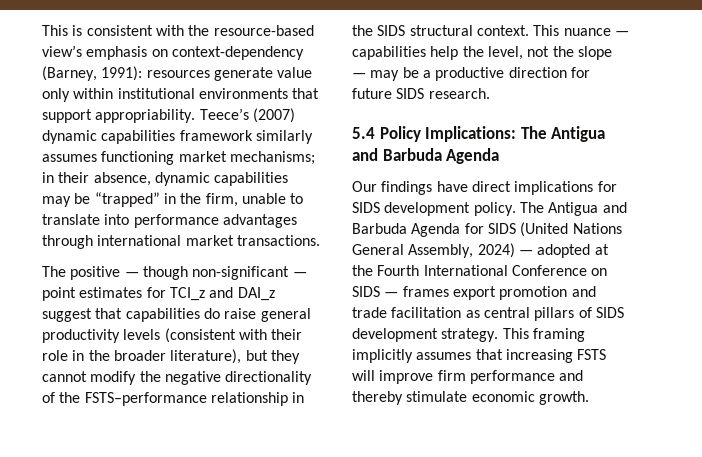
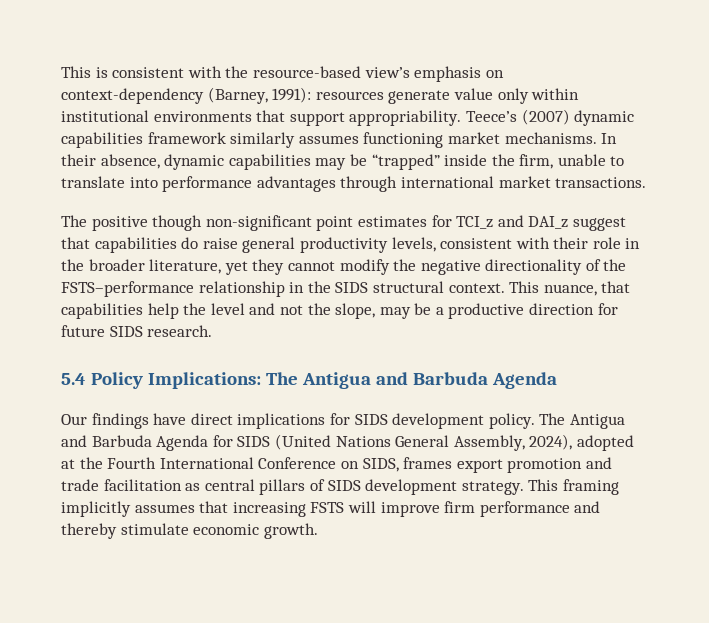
[229,151,315,165] [42,172,54,183] mechanisms; in -> [504,132,618,144] mechanisms. In
[163,193,176,204] in -> [444,154,488,166] inside
[124,272,139,277] — -> (148, 223) none
[292,272,307,277] — -> (312, 223) none
[123,328,236,343] levels (consistent -> [391,237,513,252] levels, consistent
[170,349,268,364] literature), but -> [149,259,248,275] literature, yet
[563,28,629,36] nuance — -> [543,281,631,296] nuance, that
[487,46,612,60] [352,73,366,78] level, not the slope — -> [210,303,376,319] level and not the slope,
[477,243,533,258] 2024) — -> [529,434,573,450] 2024),
[352,286,399,297] SIDS — -> [362,458,399,472] SIDS,

